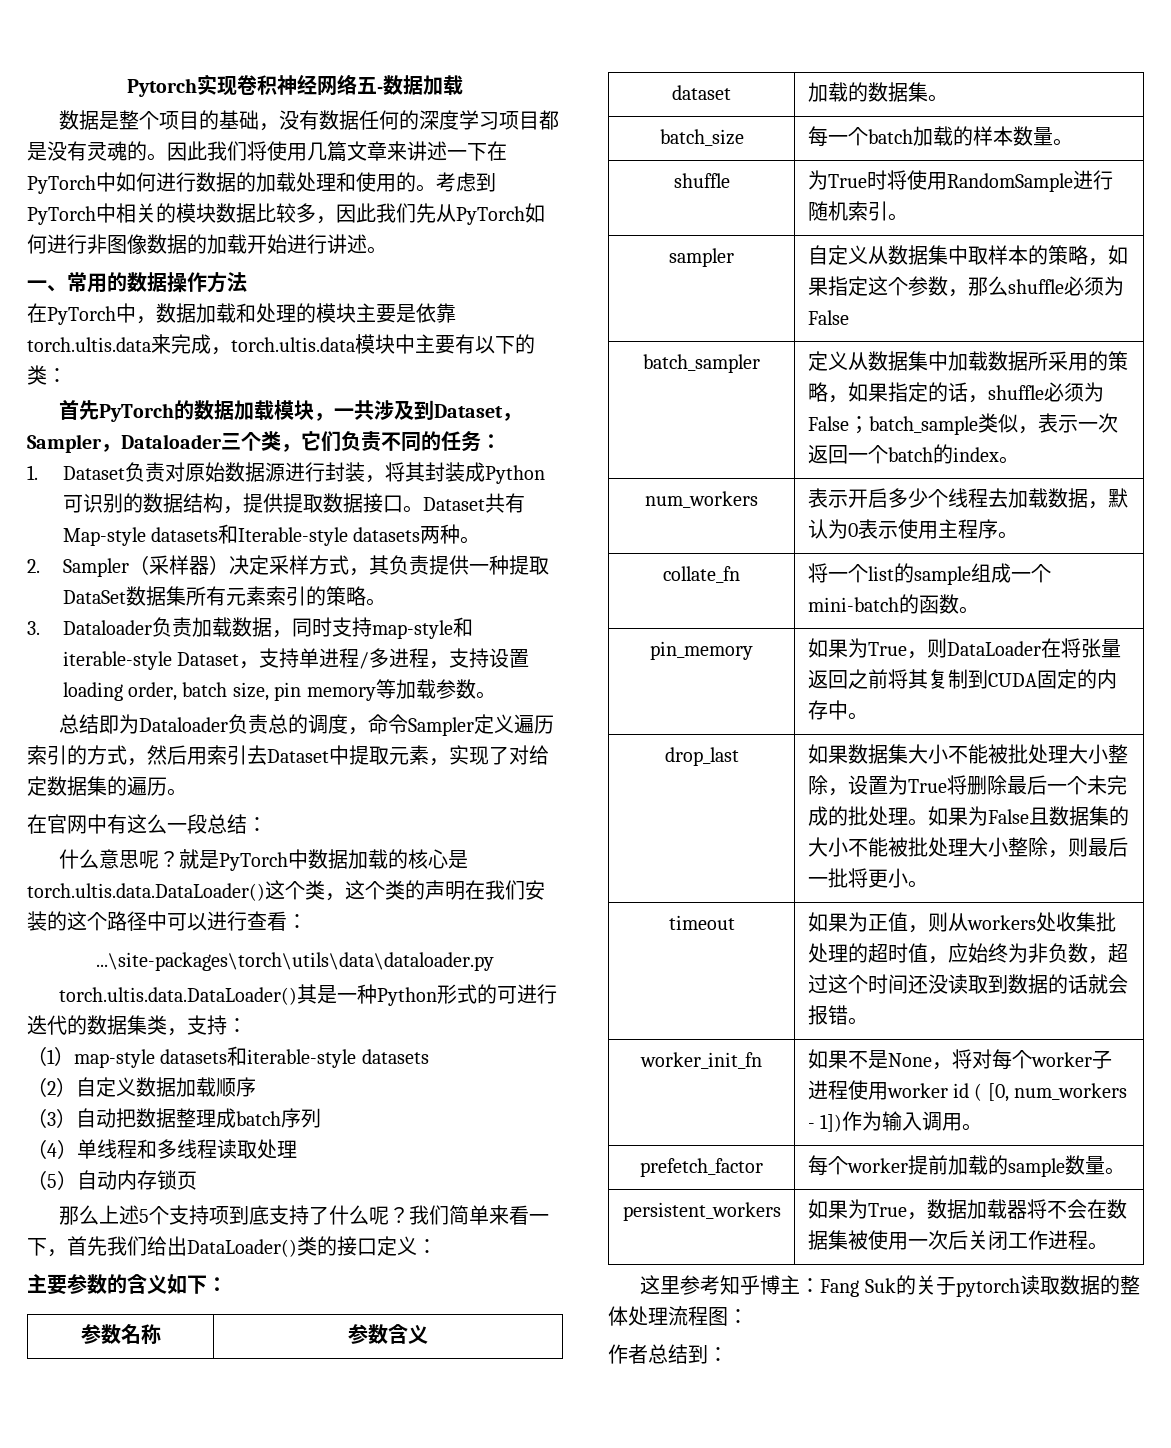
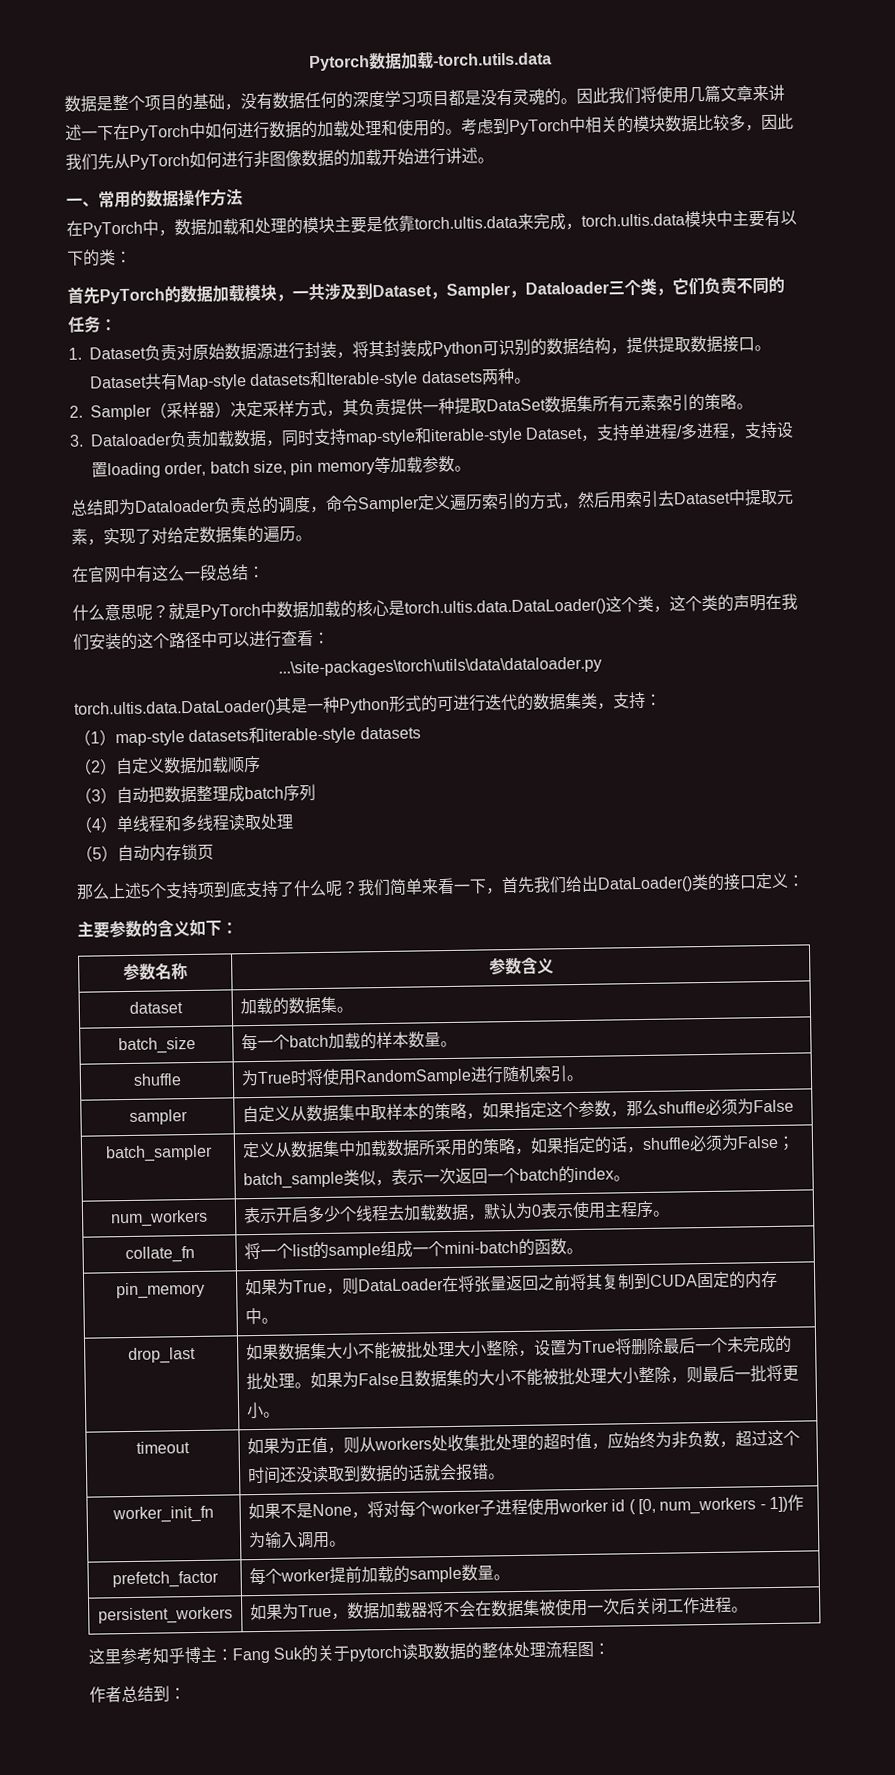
[197,74,463,96] 实现卷积神经网络五-数据加载 -> [369,51,552,71] 数据加载-torch.utils.data

